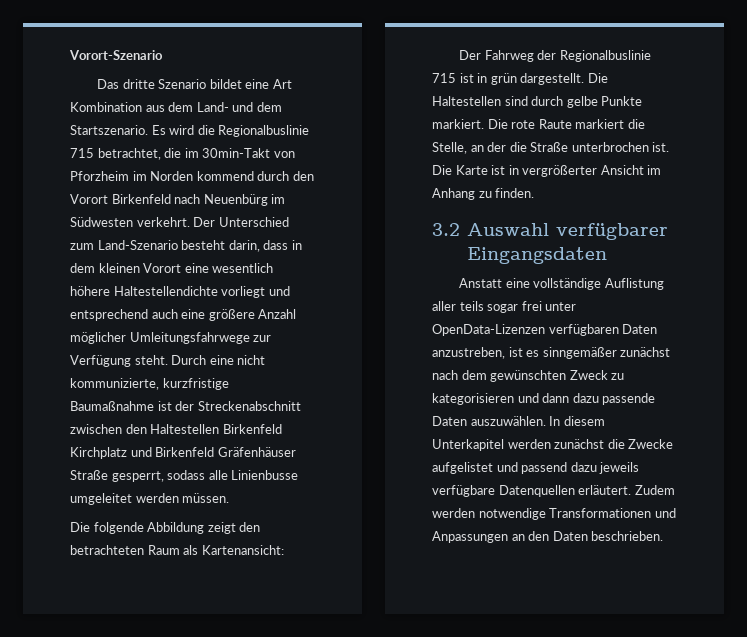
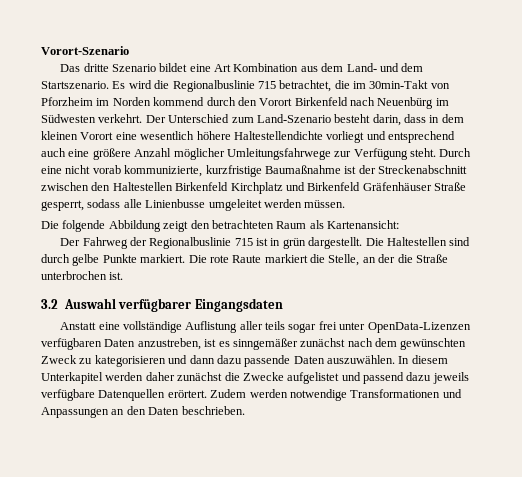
(266, 360) none -> [92,165,121,174] vorab
[432,165,662,177] [432,188,535,200] Die Karte ist in vergrößerter Ansicht im Anhang zu finden. -> (124, 276) none
(551, 444) none -> [145,372,175,381] daher
[578,485,632,495] erläutert. -> [167,390,207,398] erörtert.

